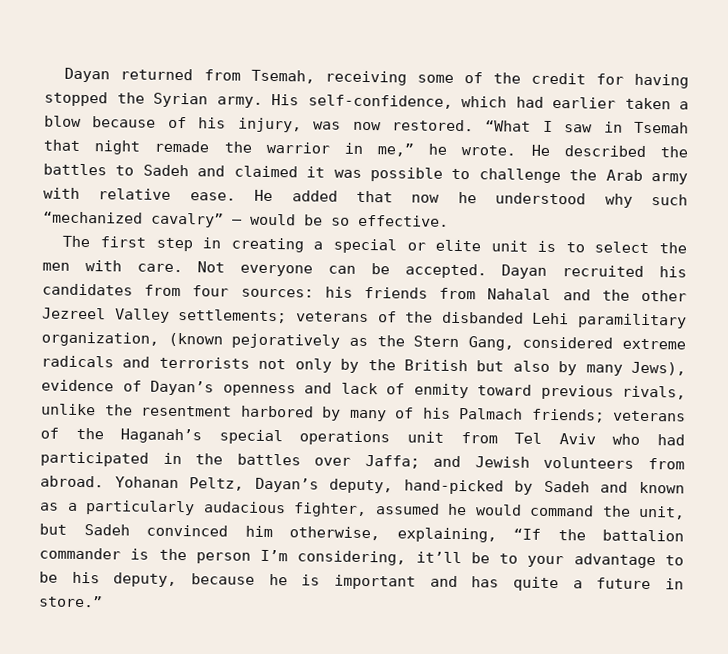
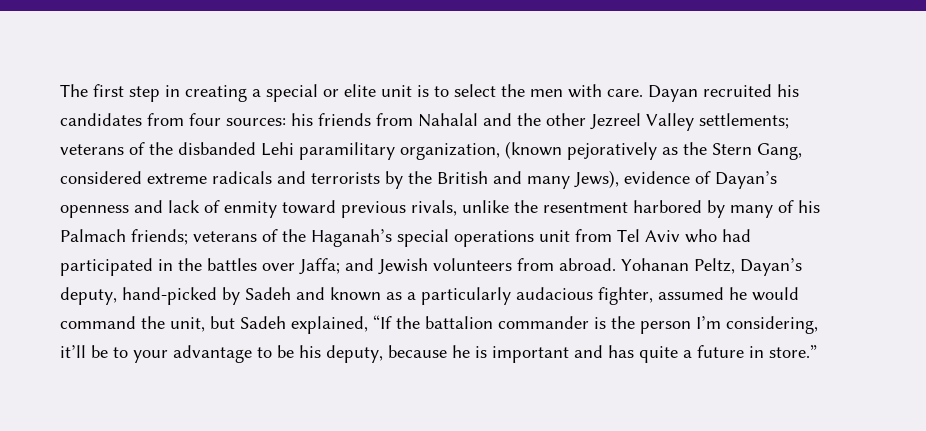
[64,67,690,89] [44,91,689,110] [44,115,689,134] [43,139,688,158] [43,163,688,185] [43,187,688,208] [43,211,449,228] Dayan returned from Tsemah, receiving some of the credit for having stopped the Syrian army. His self-confidence, which had earlier taken a blow because of his injury, was now restored. “What I saw in Tsemah that night remade the warrior in me,” he wrote. He described the battles to Sadeh and claimed it was possible to challenge the Arab army with relative ease. He added that now he understood why such “mechanized cavalry” – would be so effective. // -> (60, 90) none
[197,261,487,279] Not everyone can be accepted. -> (643, 93) none
[258,358,332,373] not only -> (380, 178) none
[476,360,578,376] but also by -> [493,171,522,184] and
[146,524,497,543] convinced him otherwise, explaining, -> [291,316,368,334] explained,

